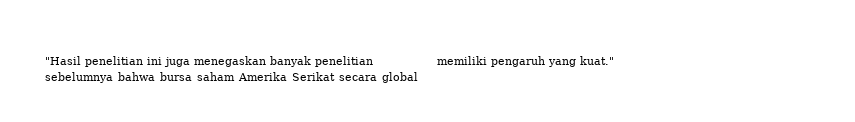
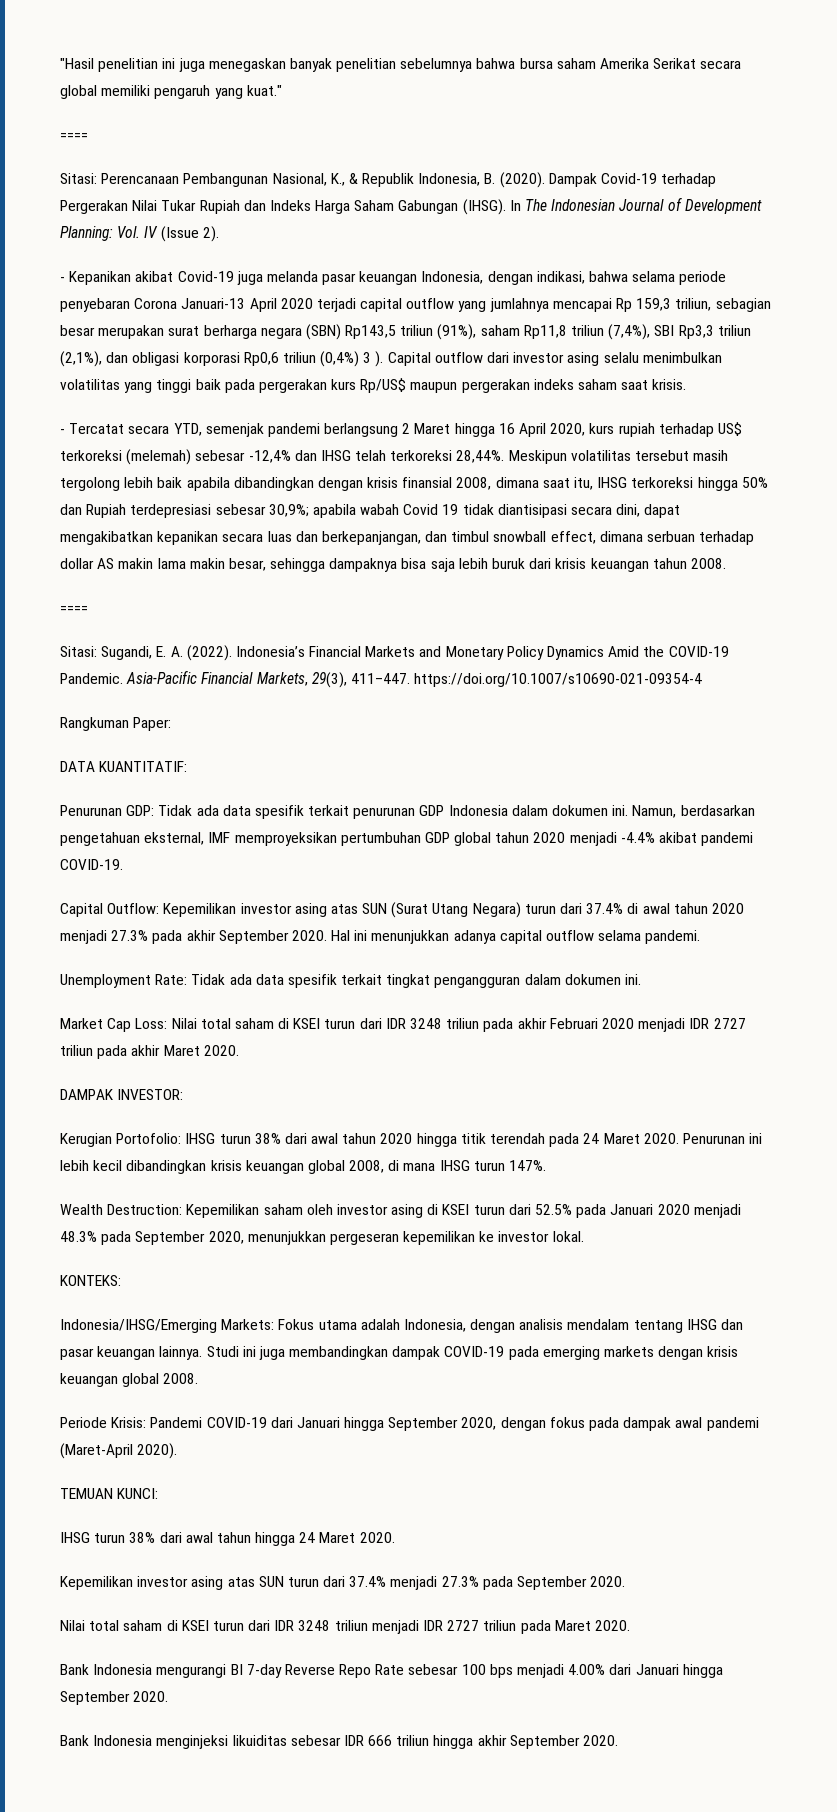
(614, 60) none -> [60,133,88,140] [60,172,717,188] [60,197,762,215] [60,226,219,242] [60,271,727,285] [60,298,771,312] [60,324,751,340] [60,351,722,367] [60,378,687,393] [60,422,742,437] [60,449,729,465] [60,477,768,491] [60,504,681,518] [60,531,755,545] [60,558,726,572] [60,606,88,613] [60,645,729,661] [60,670,703,688] [60,717,172,731] [60,761,188,772] [60,805,755,819] [60,832,754,846] [60,859,123,870] [60,902,744,918] [60,930,701,944] [60,974,642,988] [60,1018,746,1032] [60,1045,239,1059] [60,1089,184,1100] [60,1133,763,1147] [60,1160,547,1174] [60,1204,741,1218] [60,1231,584,1245] [60,1275,121,1286] [60,1319,744,1333] [60,1346,739,1360] [60,1373,199,1387] [60,1417,759,1431] [60,1443,178,1459] [60,1488,159,1499] [60,1532,395,1546] [60,1576,626,1590] [60,1620,630,1634] [60,1664,723,1678] [60,1691,169,1705] [60,1735,619,1749] // ==== // Sitasi: Perencanaan Pembangunan Nasional, K., & Republik Indonesia, B. (2020). Dampak Covid-19 terhadap Pergerakan Nilai Tukar Rupiah dan Indeks Harga Saham Gabungan (IHSG). In The Indonesian Journal of Development Planning: Vol. IV (Issue 2). // - Kepanikan akibat Covid-19 juga melanda pasar keuangan Indonesia, dengan indikasi, bahwa selama periode penyebaran Corona Januari-13 April 2020 terjadi capital outflow yang jumlahnya mencapai Rp 159,3 triliun, sebagian besar merupakan surat berharga negara (SBN) Rp143,5 triliun (91%), saham Rp11,8 triliun (7,4%), SBI Rp3,3 triliun (2,1%), dan obligasi korporasi Rp0,6 triliun (0,4%) 3 ). Capital outflow dari investor asing selalu menimbulkan volatilitas yang tinggi baik pada pergerakan kurs Rp/US$ maupun pergerakan indeks saham saat krisis. // - Tercatat secara YTD, semenjak pandemi berlangsung 2 Maret hingga 16 April 2020, kurs rupiah terhadap US$ terkoreksi (melemah) sebesar -12,4% dan IHSG telah terkoreksi 28,44%. Meskipun volatilitas tersebut masih tergolong lebih baik apabila dibandingkan dengan krisis finansial 2008, dimana saat itu, IHSG terkoreksi hingga 50% dan Rupiah terdepresiasi sebesar 30,9%; apabila wabah Covid 19 tidak diantisipasi secara dini, dapat mengakibatkan kepanikan secara luas dan berkepanjangan, dan timbul snowball effect, dimana serbuan terhadap dollar AS makin lama makin besar, sehingga dampaknya bisa saja lebih buruk dari krisis keuangan tahun 2008. // ==== // Sitasi: Sugandi, E. A. (2022). Indonesia’s Financial Markets and Monetary Policy Dynamics Amid the COVID-19 Pandemic. Asia-Pacific Financial Markets, 29(3), 411–447. https://doi.org/10.1007/s10690-021-09354-4 // Rangkuman Paper: // DATA KUANTITATIF: // Penurunan GDP: Tidak ada data spesifik terkait penurunan GDP Indonesia dalam dokumen ini. Namun, berdasarkan pengetahuan eksternal, IMF memproyeksikan pertumbuhan GDP global tahun 2020 menjadi -4.4% akibat pandemi COVID-19. // Capital Outflow: Kepemilikan investor asing atas SUN (Surat Utang Negara) turun dari 37.4% di awal tahun 2020 menjadi 27.3% pada akhir September 2020. Hal ini menunjukkan adanya capital outflow selama pandemi. // Unemployment Rate: Tidak ada data spesifik terkait tingkat pengangguran dalam dokumen ini. // Market Cap Loss: Nilai total saham di KSEI turun dari IDR 3248 triliun pada akhir Februari 2020 menjadi IDR 2727 triliun pada akhir Maret 2020. // DAMPAK INVESTOR: // Kerugian Portofolio: IHSG turun 38% dari awal tahun 2020 hingga titik terendah pada 24 Maret 2020. Penurunan ini lebih kecil dibandingkan krisis keuangan global 2008, di mana IHSG turun 147%. // Wealth Destruction: Kepemilikan saham oleh investor asing di KSEI turun dari 52.5% pada Januari 2020 menjadi 48.3% pada September 2020, menunjukkan pergeseran kepemilikan ke investor lokal. // KONTEKS: // Indonesia/IHSG/Emerging Markets: Fokus utama adalah Indonesia, dengan analisis mendalam tentang IHSG dan pasar keuangan lainnya. Studi ini juga membandingkan dampak COVID-19 pada emerging markets dengan krisis keuangan global 2008. // Periode Krisis: Pandemi COVID-19 dari Januari hingga September 2020, dengan fokus pada dampak awal pandemi (Maret-April 2020). // TEMUAN KUNCI: // IHSG turun 38% dari awal tahun hingga 24 Maret 2020. // Kepemilikan investor asing atas SUN turun dari 37.4% menjadi 27.3% pada September 2020. // Nilai total saham di KSEI turun dari IDR 3248 triliun menjadi IDR 2727 triliun pada Maret 2020. // Bank Indonesia mengurangi BI 7-day Reverse Repo Rate sebesar 100 bps menjadi 4.00% dari Januari hingga September 2020. // Bank Indonesia menginjeksi likuiditas sebesar IDR 666 triliun hingga akhir September 2020.

